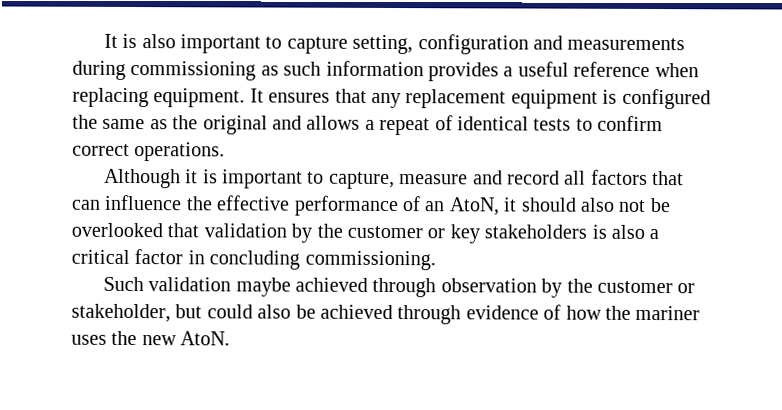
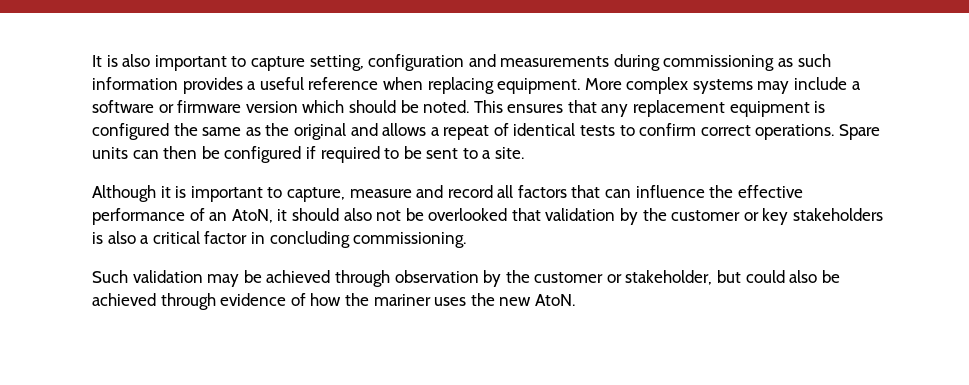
[249,88,264,103] It -> [584,77,861,94] [92,100,503,113] More complex systems may include a software or firmware version which should be noted. This
(226, 152) none -> [839,124,881,140] [92,146,525,163] Spare units can then be configured if required to be sent to a site.
[235,277,291,297] maybe -> [207,270,262,287] may be

